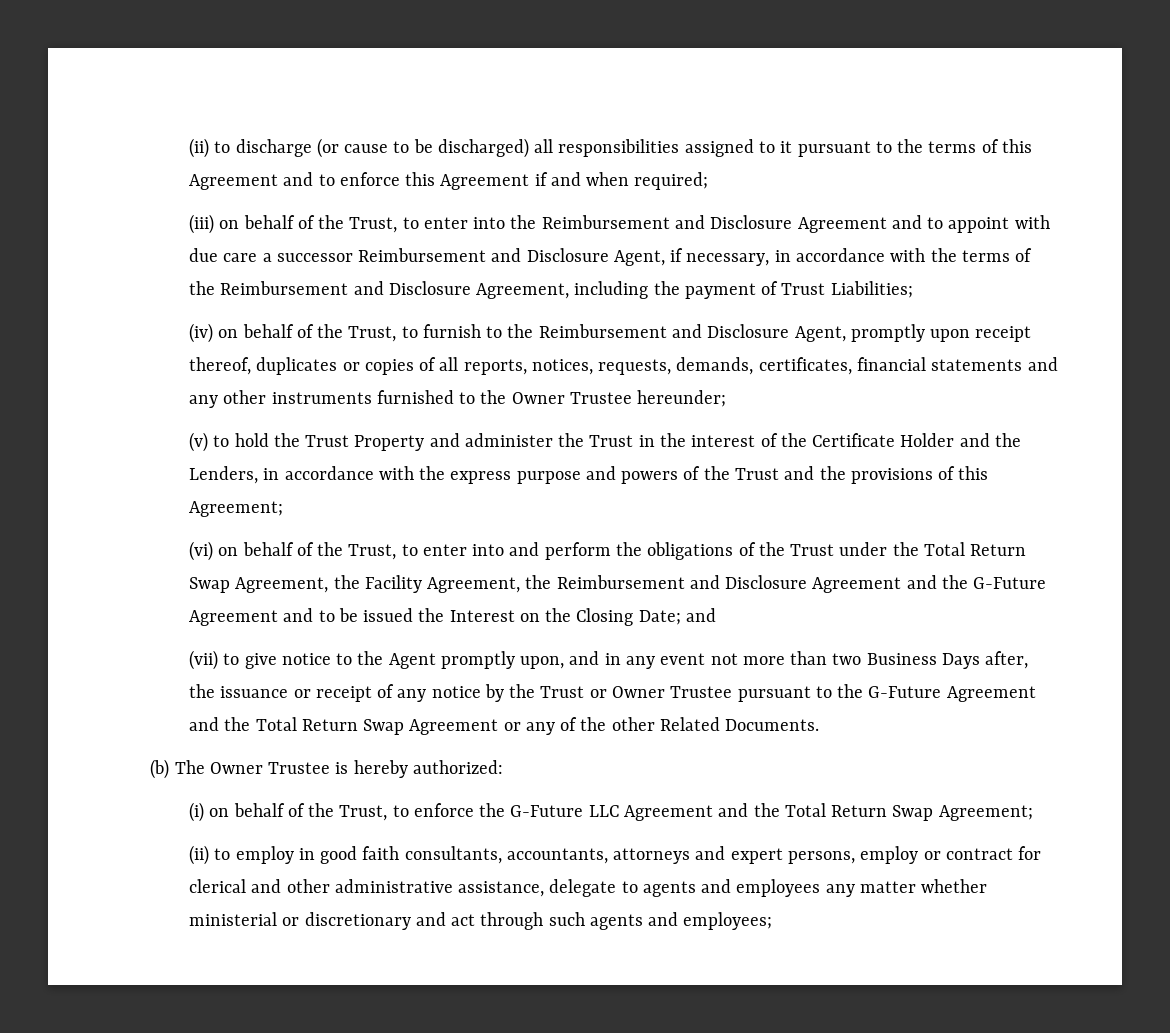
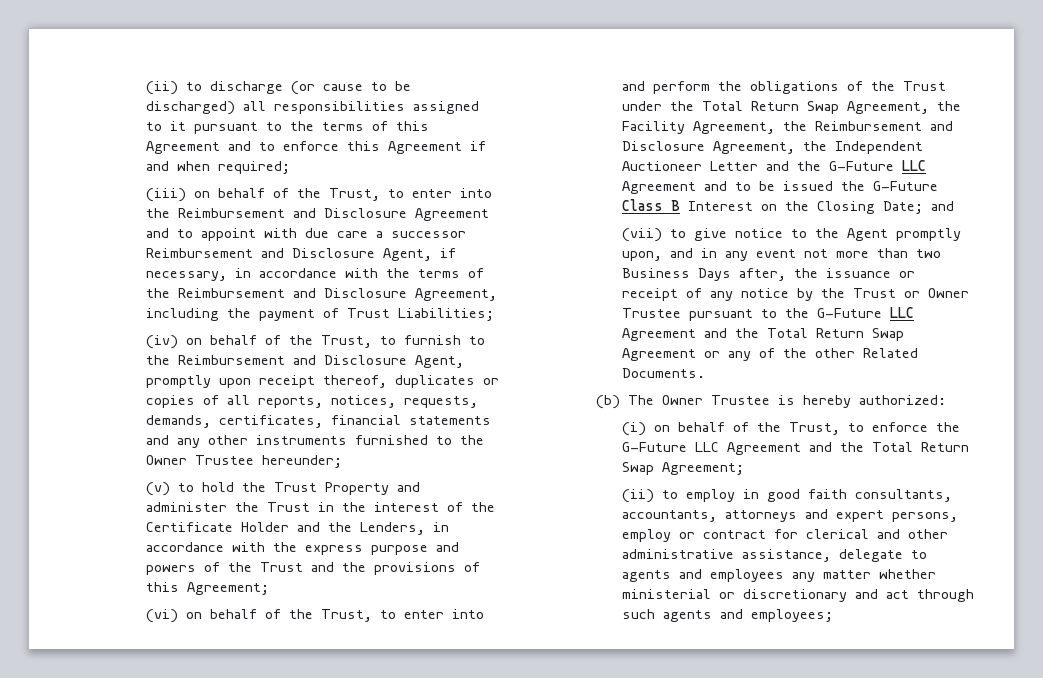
[812,577,902,593] Agreement -> [713,141,924,154] [622,161,759,171] Agreement, the Independent Auctioneer Letter
(1047, 583) none -> [902,160,927,171] LLC
(445, 615) none -> [873,181,939,191] [622,199,681,211] G-Future Class B
(942, 692) none -> [890,307,915,318] LLC

